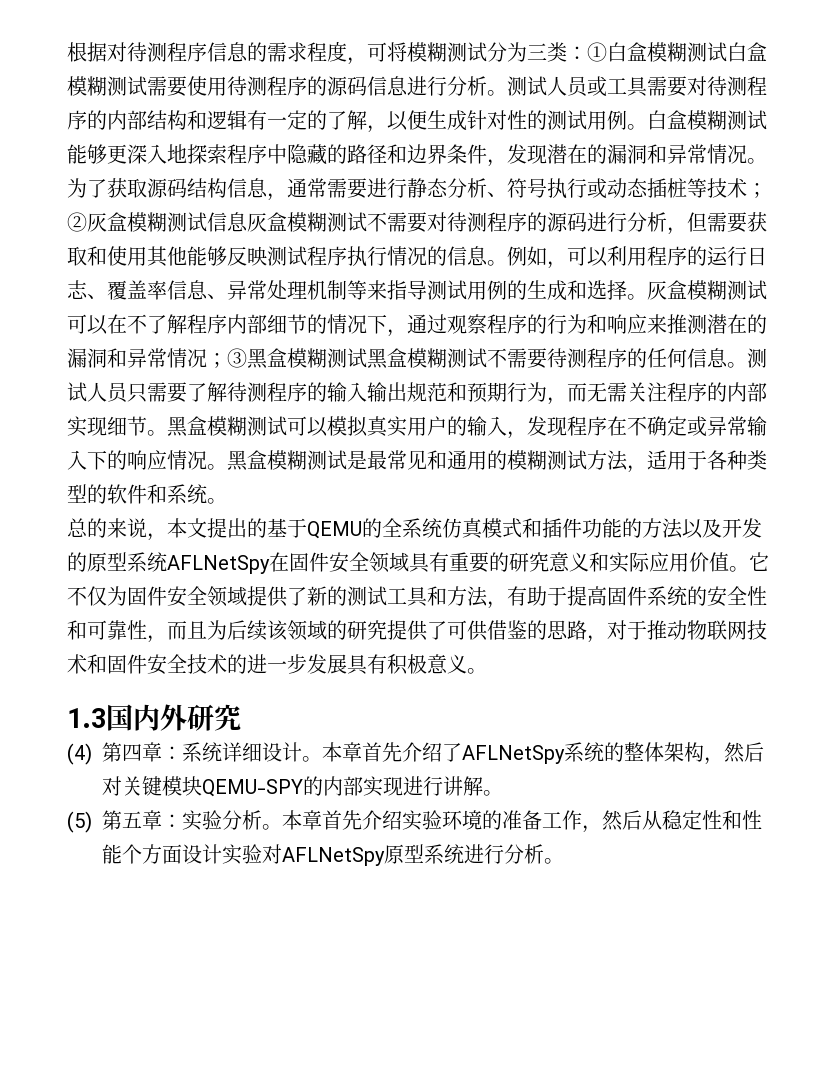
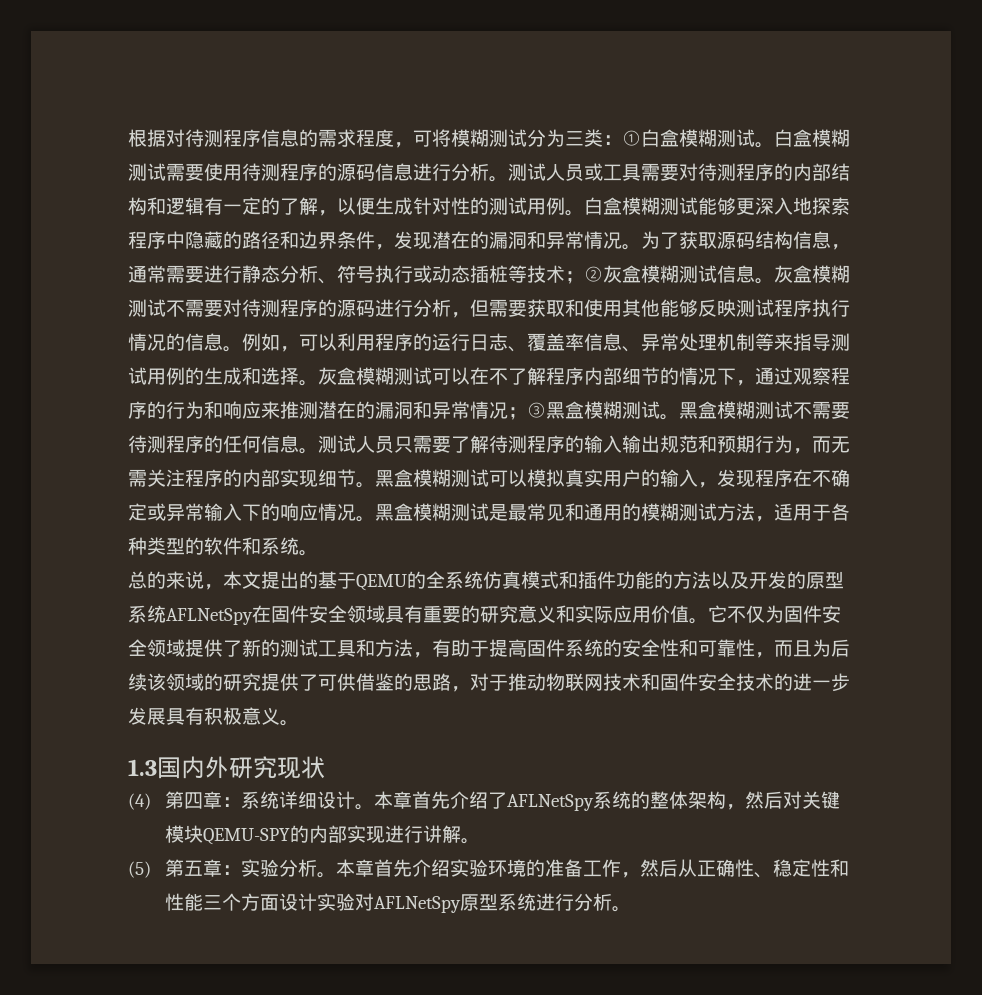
(727, 52) none -> [755,142,774,148] 。
(248, 222) none -> [755,278,774,284] 。
(367, 358) none -> [660,414,679,420] 。
(241, 717) none -> [277,756,325,779] 现状
(662, 820) none -> [696,859,773,878] 正确性、
(122, 854) none -> [202,895,222,910] 三

